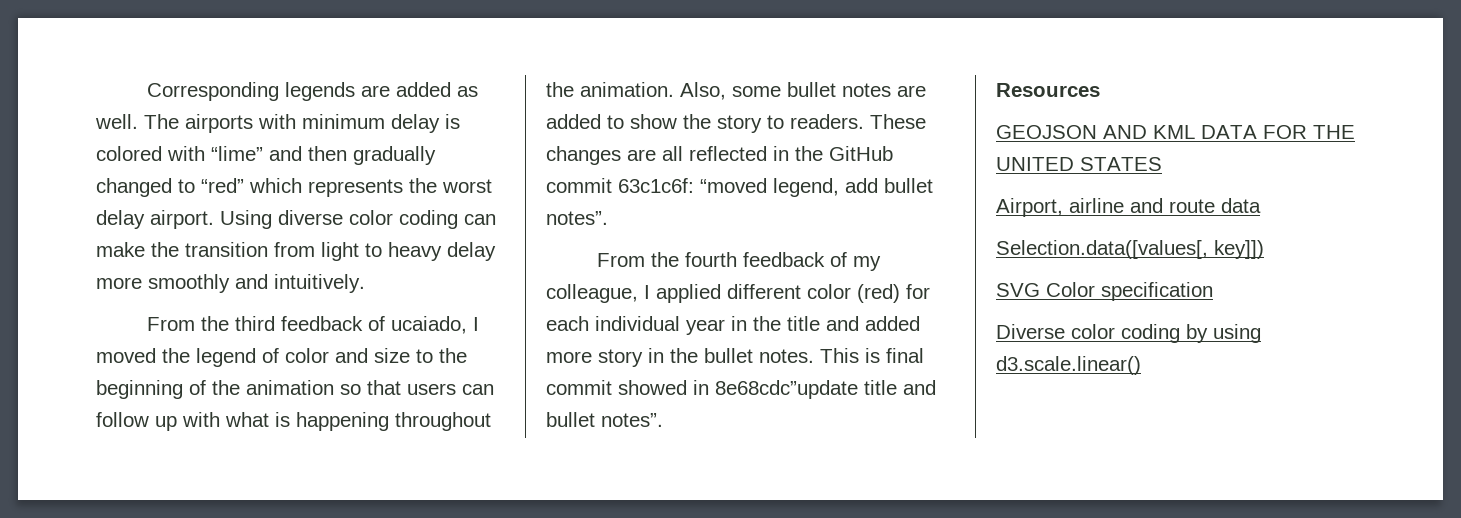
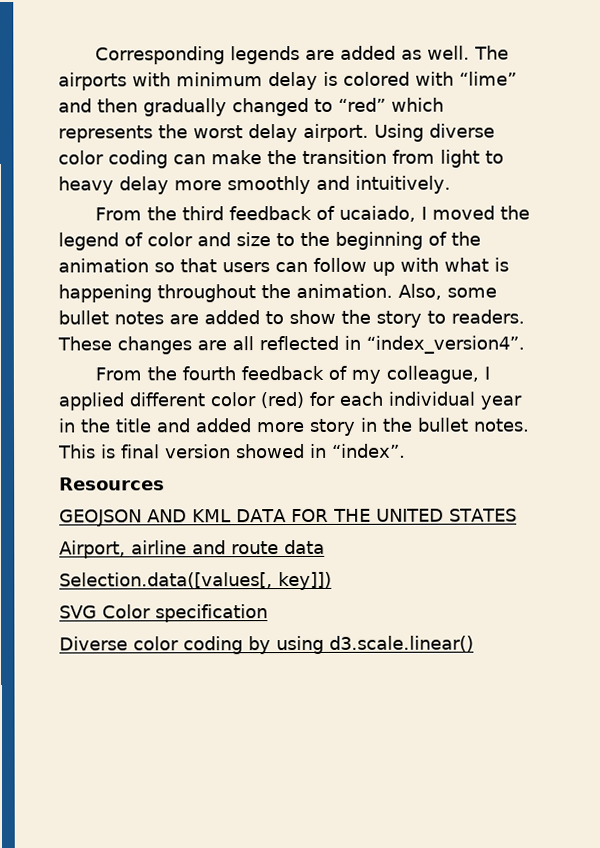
[795,146,893,161] [546,178,933,197] [546,211,608,225] the GitHub commit 63c1c6f: “moved legend, add bullet notes”. -> [366,335,525,354] “index_version4”.
[546,380,612,395] commit -> [165,444,231,459] version
[715,380,936,399] [546,412,663,427] 8e68cdc”update title and bullet notes”. -> [332,443,406,458] “index”.

